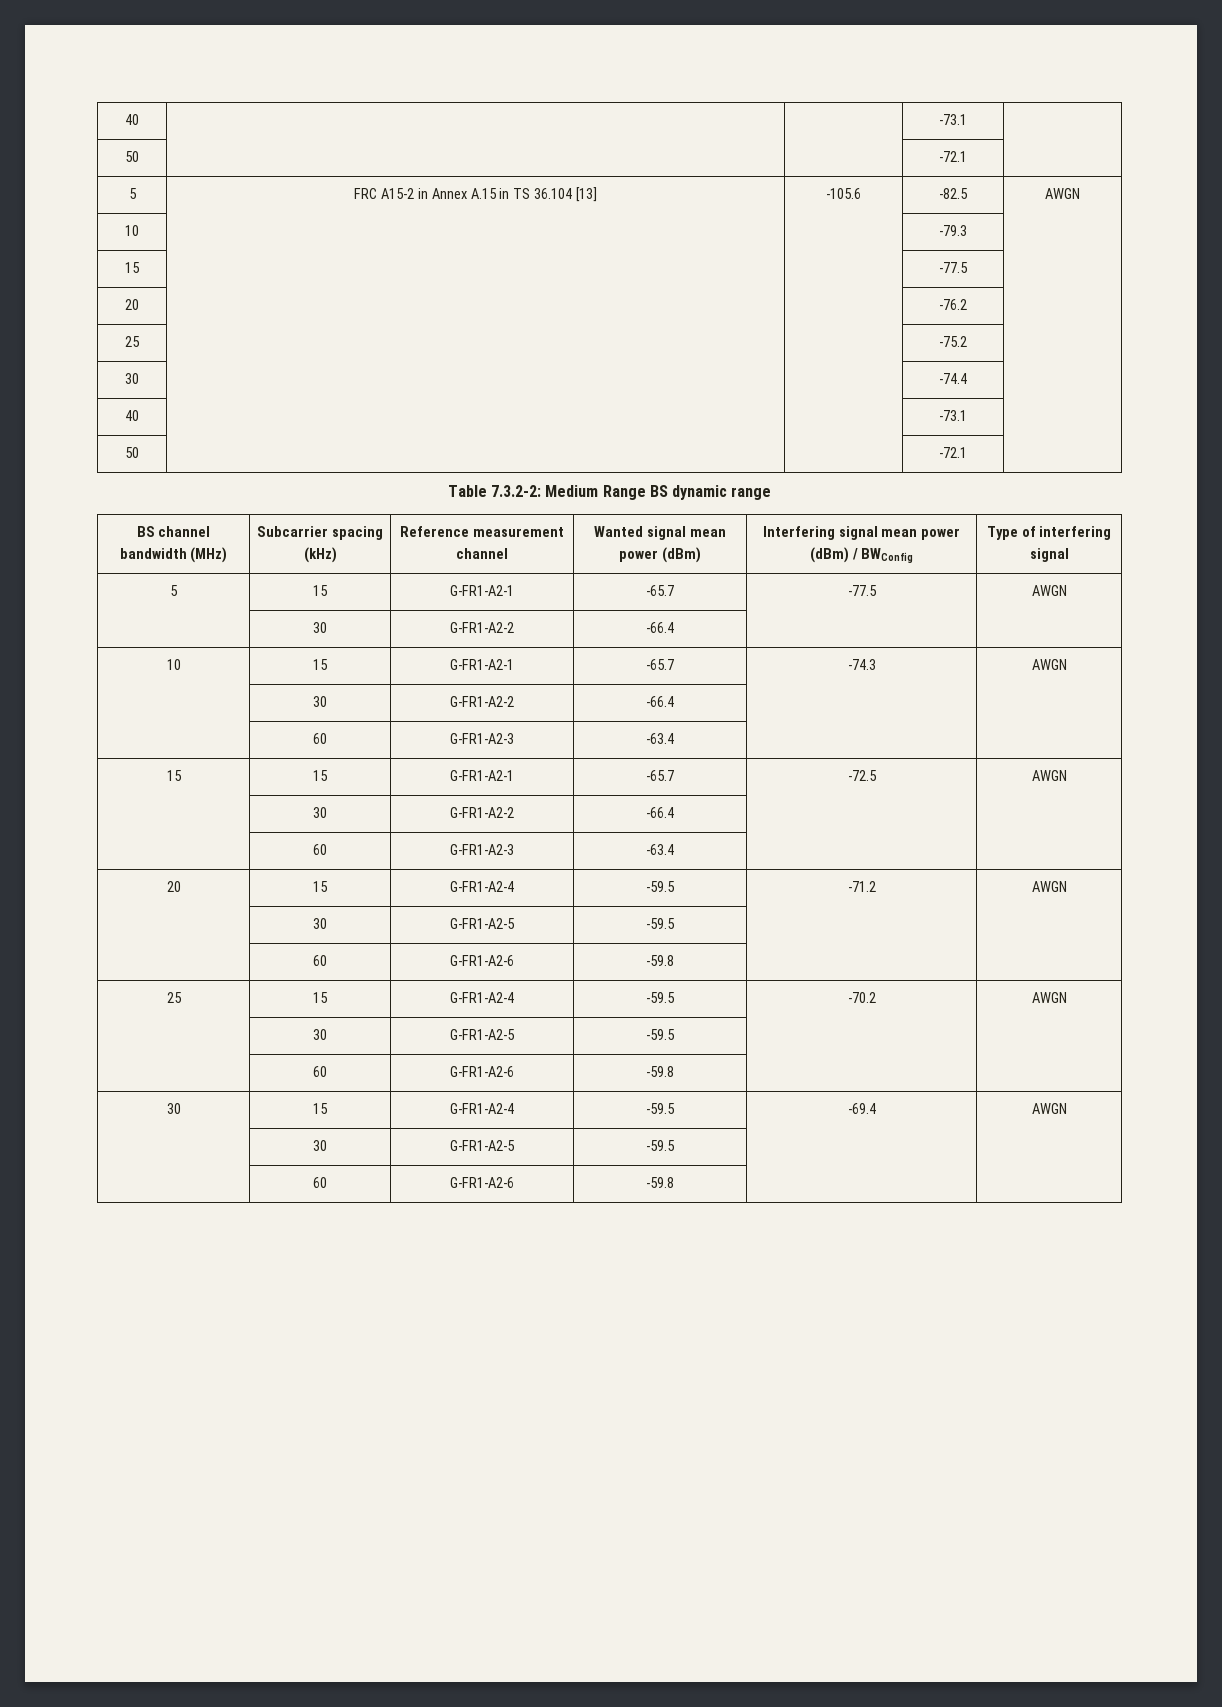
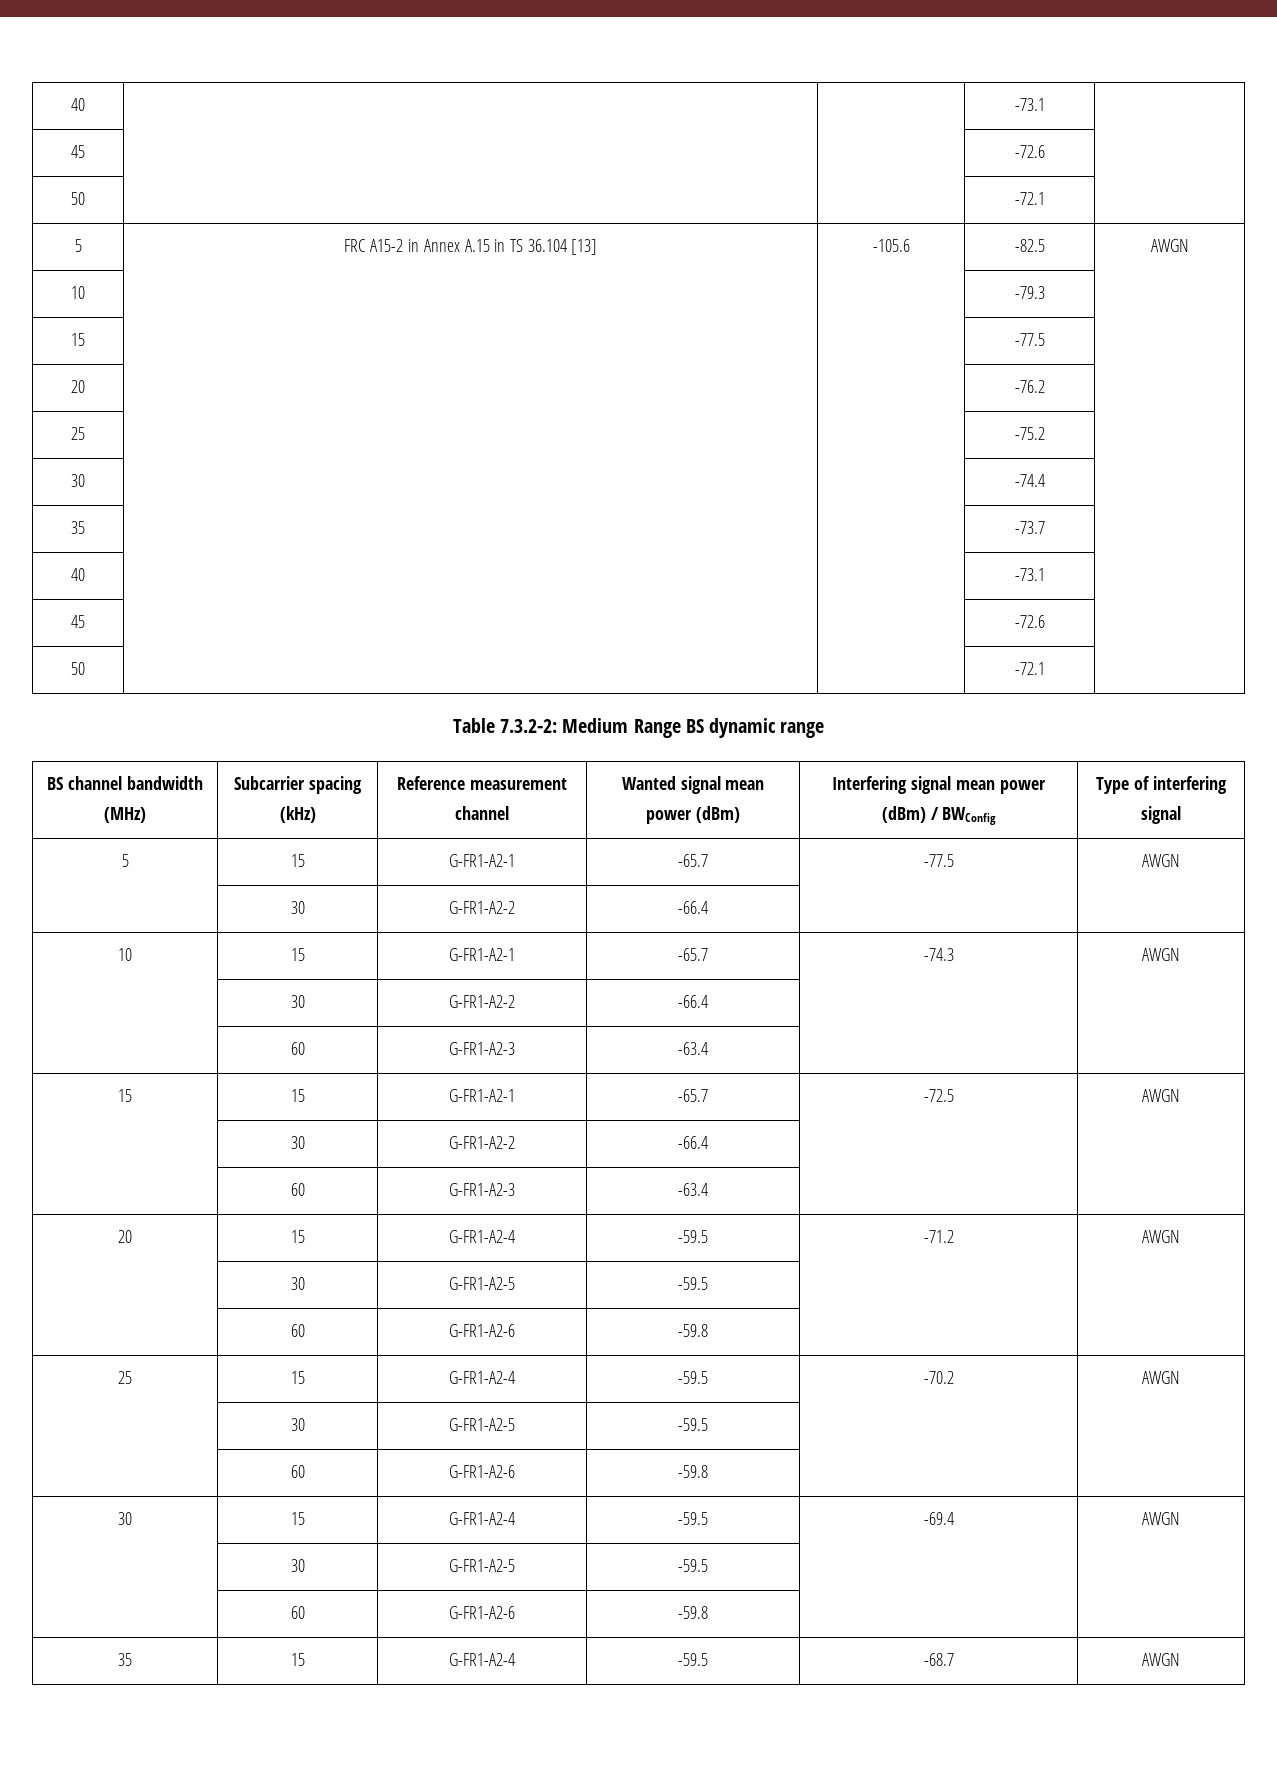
[125,114,139,125] [939,114,967,125] 40 | | | -73.1 | -> [71,98,85,111] [1014,98,1045,111] [71,145,85,158] [1014,145,1045,158] 40 | | | -73.1 | // 45 | | | -72.6 |
[125,410,139,421] [939,410,967,421] // 40 | | | -73.1 | -> [71,521,85,534] [1014,521,1045,534] [71,568,85,581] [1014,568,1045,581] [71,615,85,628] [1014,615,1045,628] // 35 | | | -73.7 | // 40 | | | -73.1 | // 45 | | | -72.6 |
(674, 1182) none -> [118,1653,132,1666] [290,1653,305,1666] [449,1653,515,1666] [678,1653,708,1666] [923,1653,954,1666] [1142,1653,1180,1666] // 35 | 15 | G-FR1-A2-4 | -59.5 | -68.7 | AWGN

